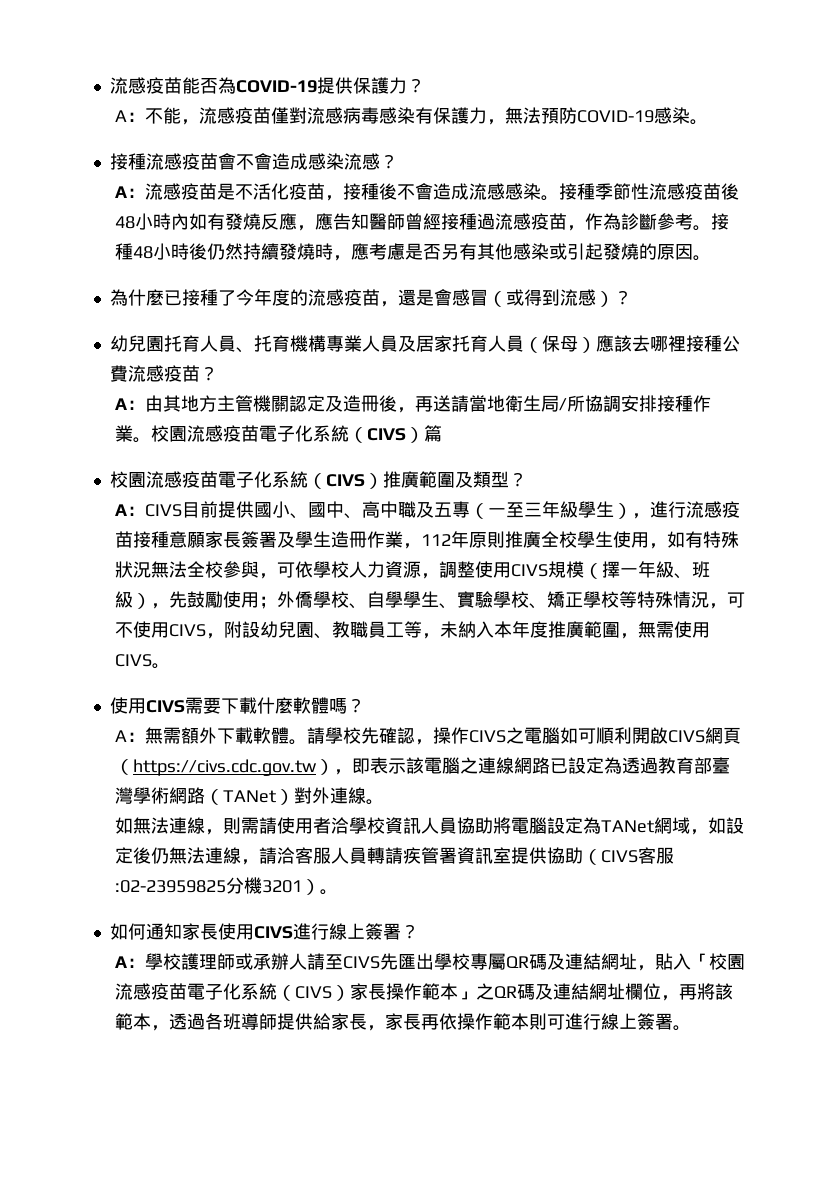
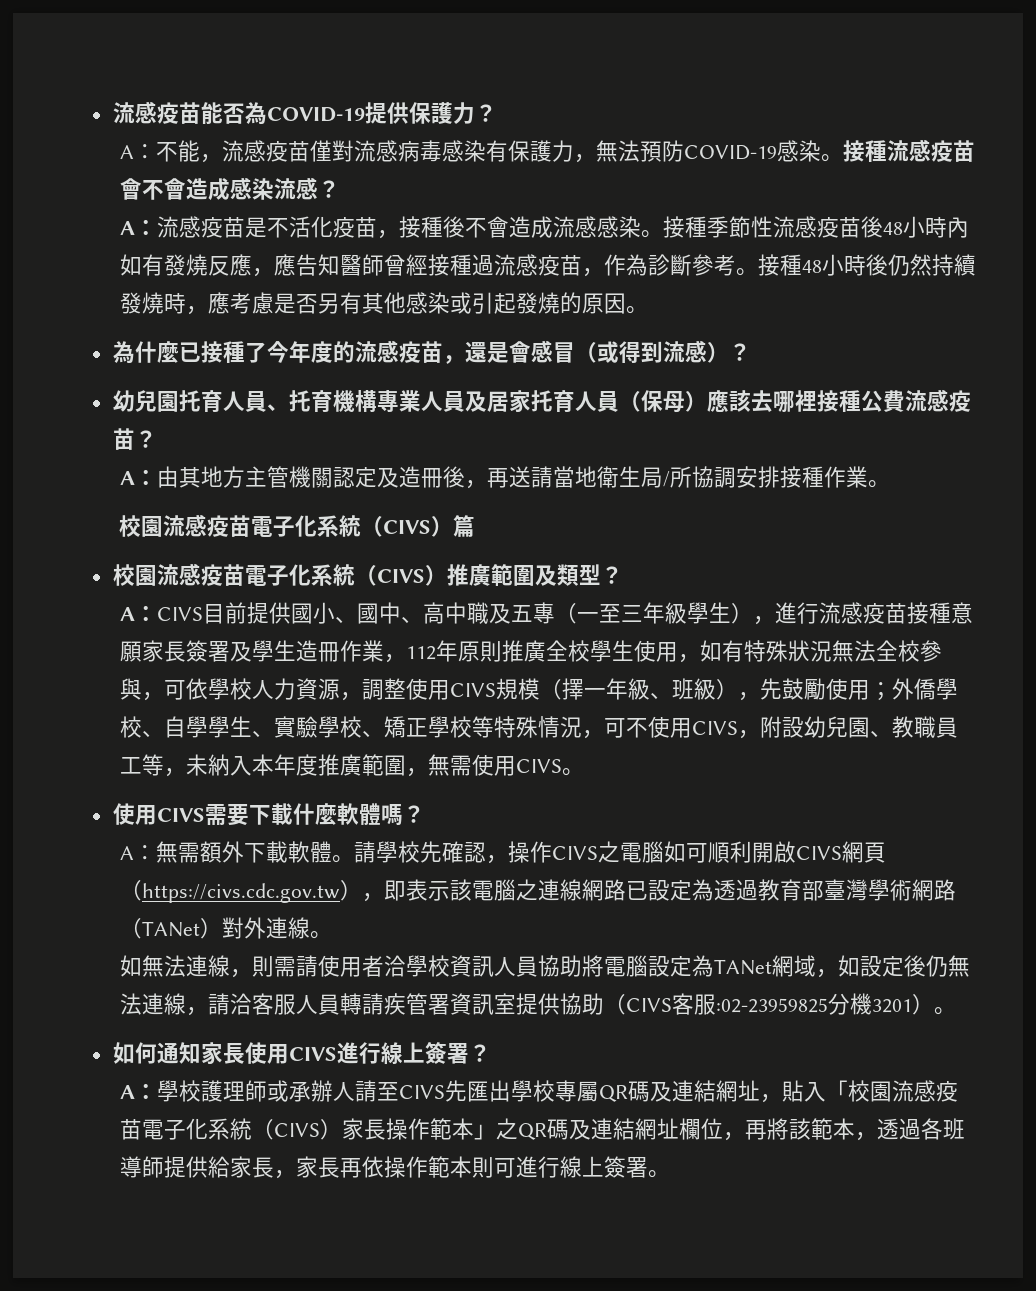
(708, 122) // -> (844, 158) none
(151, 440) none -> (891, 484) //

